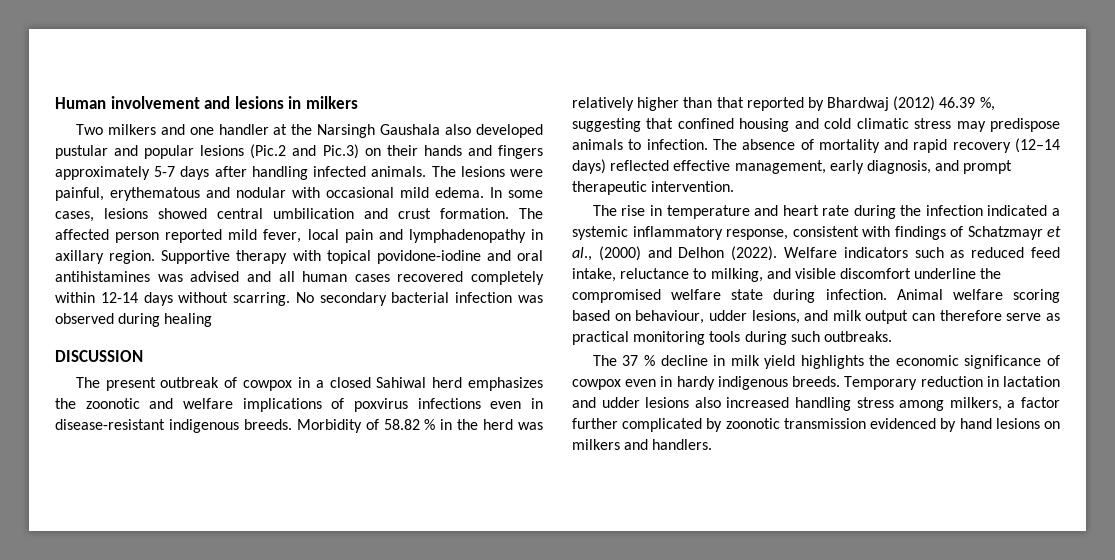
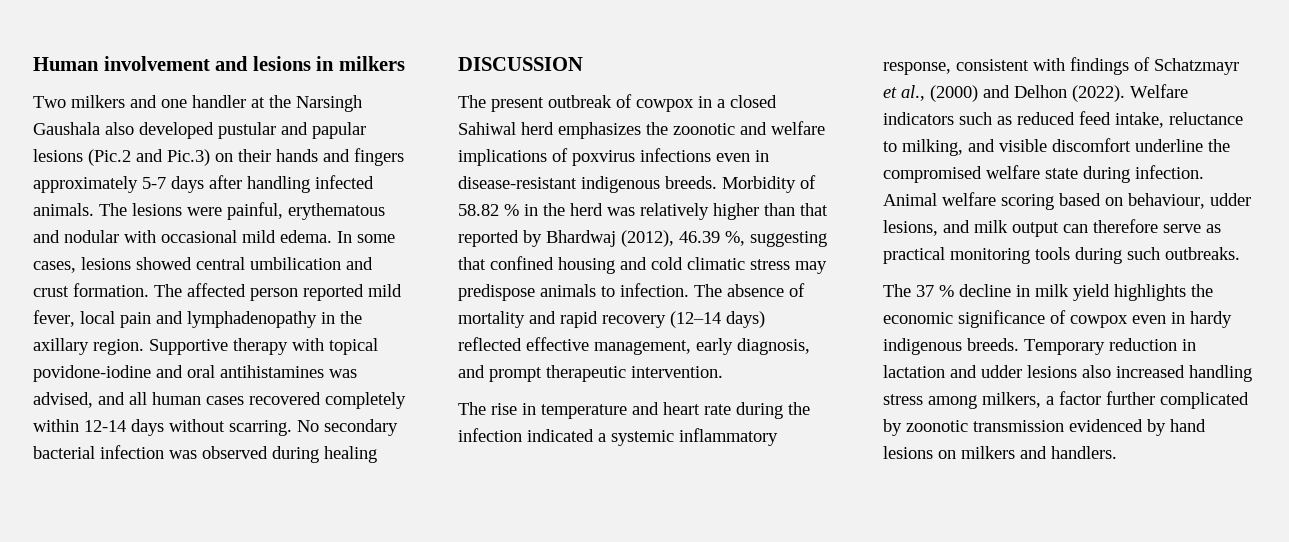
[144,145,195,159] popular -> [312,122,366,139] papular
(543, 234) none -> [340,311,362,324] the
[190,271,240,282] advised -> [33,392,93,408] advised,
[893,96,936,111] (2012) -> [621,230,674,247] (2012),

